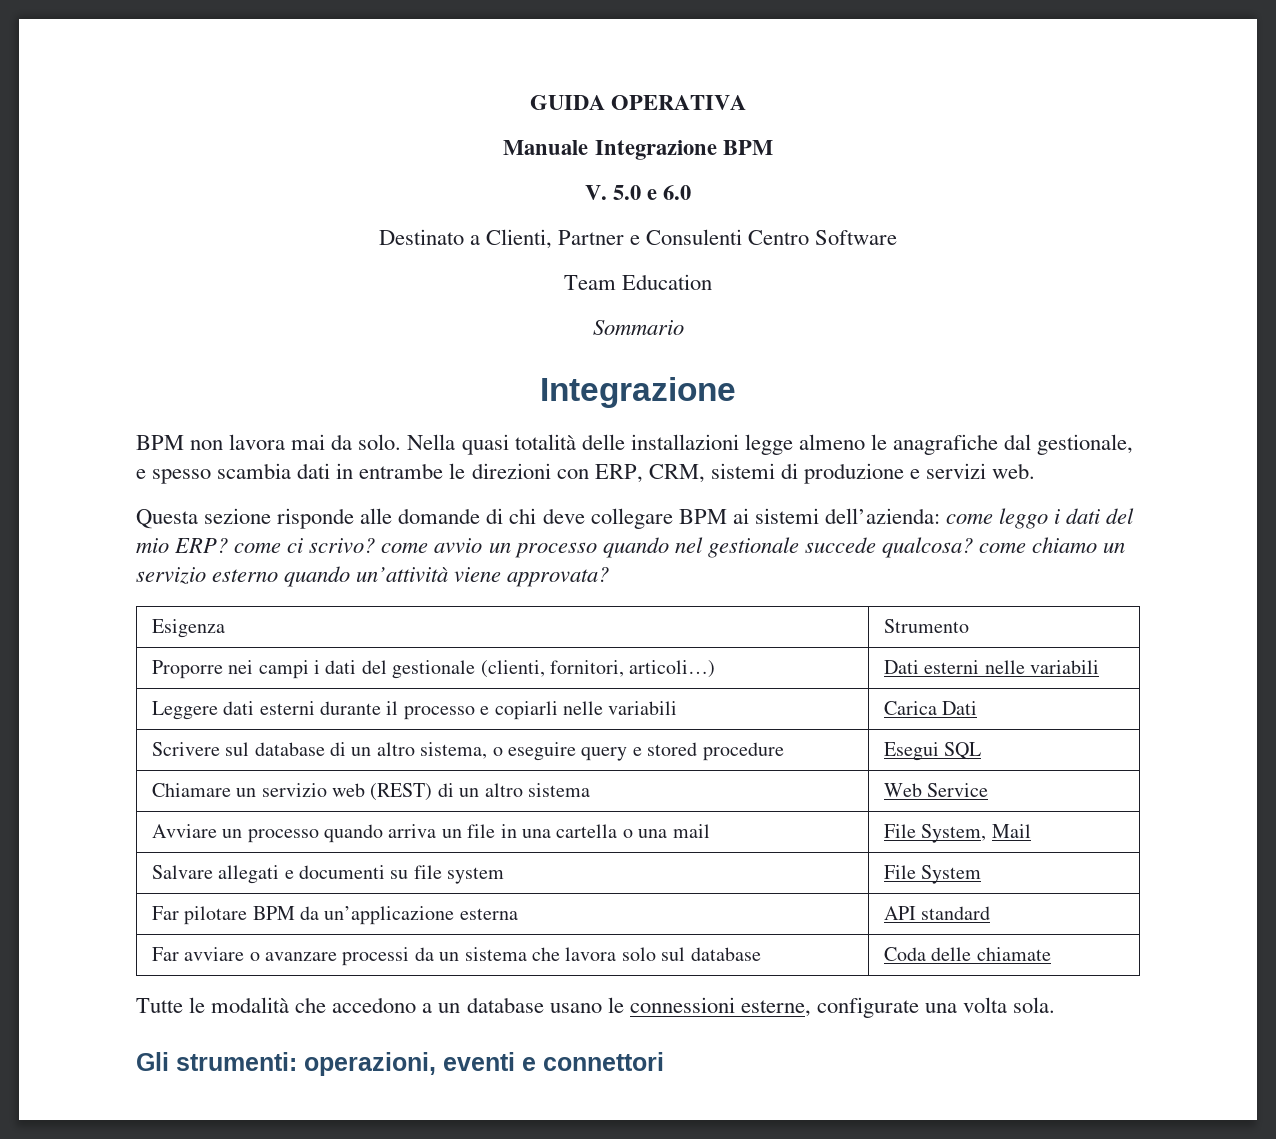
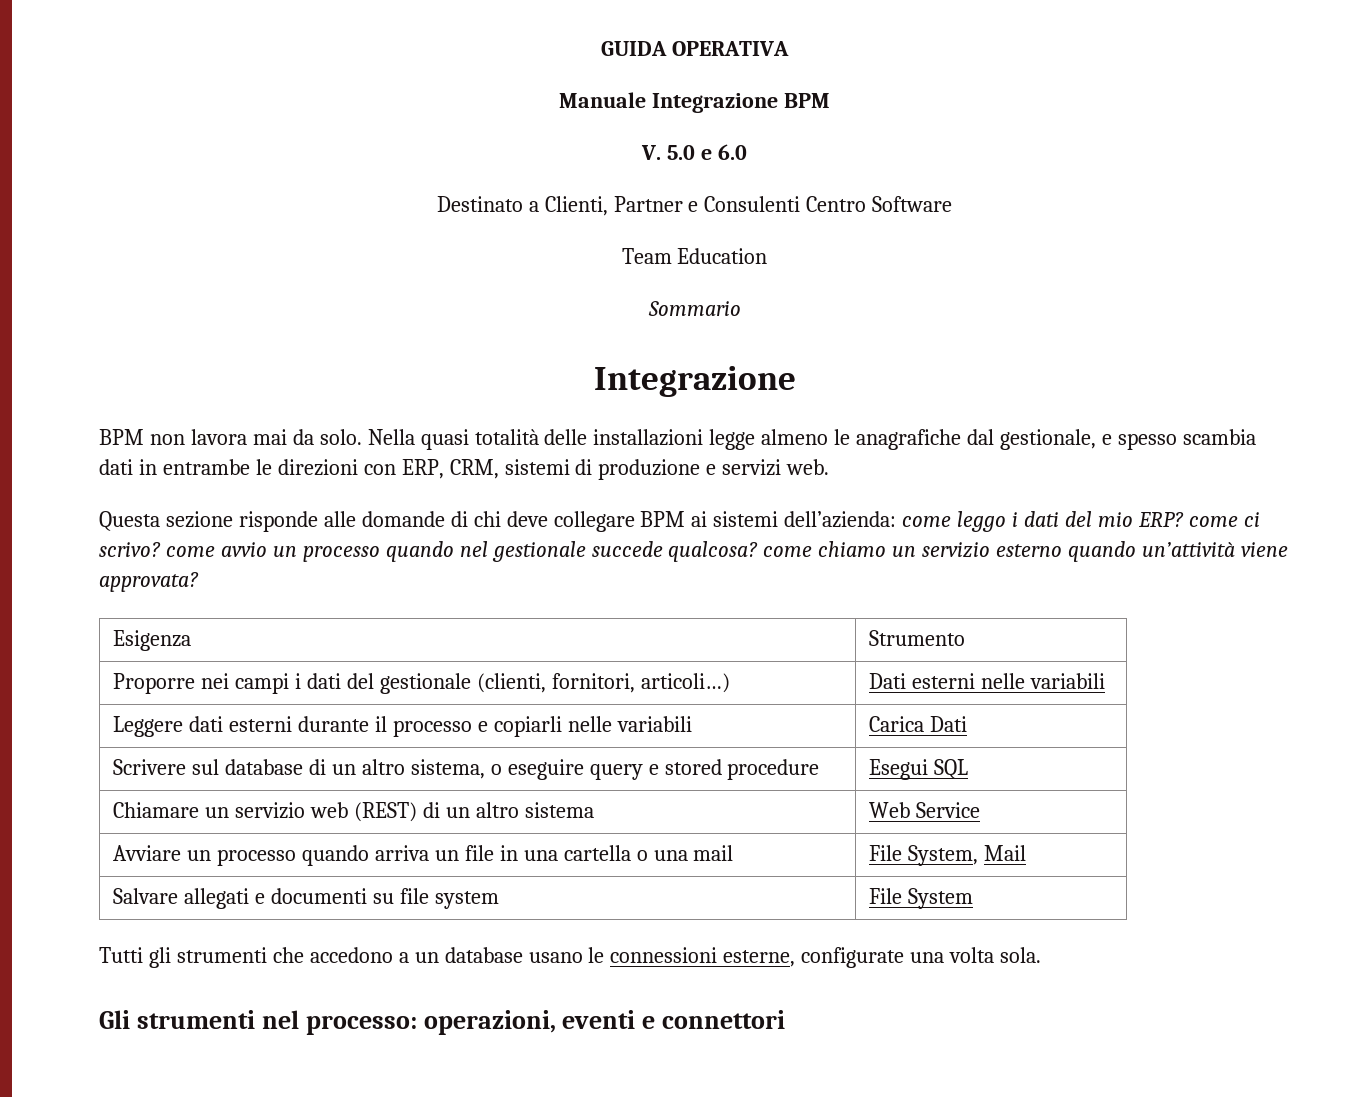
[151,906,518,925] [883,906,991,920] [151,947,761,966] [883,947,1051,961] [136,997,290,1013] // Far pilotare BPM da un’applicazione esterna | API standard // Far avviare o avanzare processi da un sistema che lavora solo sul database | Coda delle chiamate // Tutte le modalità -> [99,947,267,968] // Tutti gli strumenti
[176,1052,297,1071] strumenti: -> [136,1010,417,1035] strumenti nel processo:

